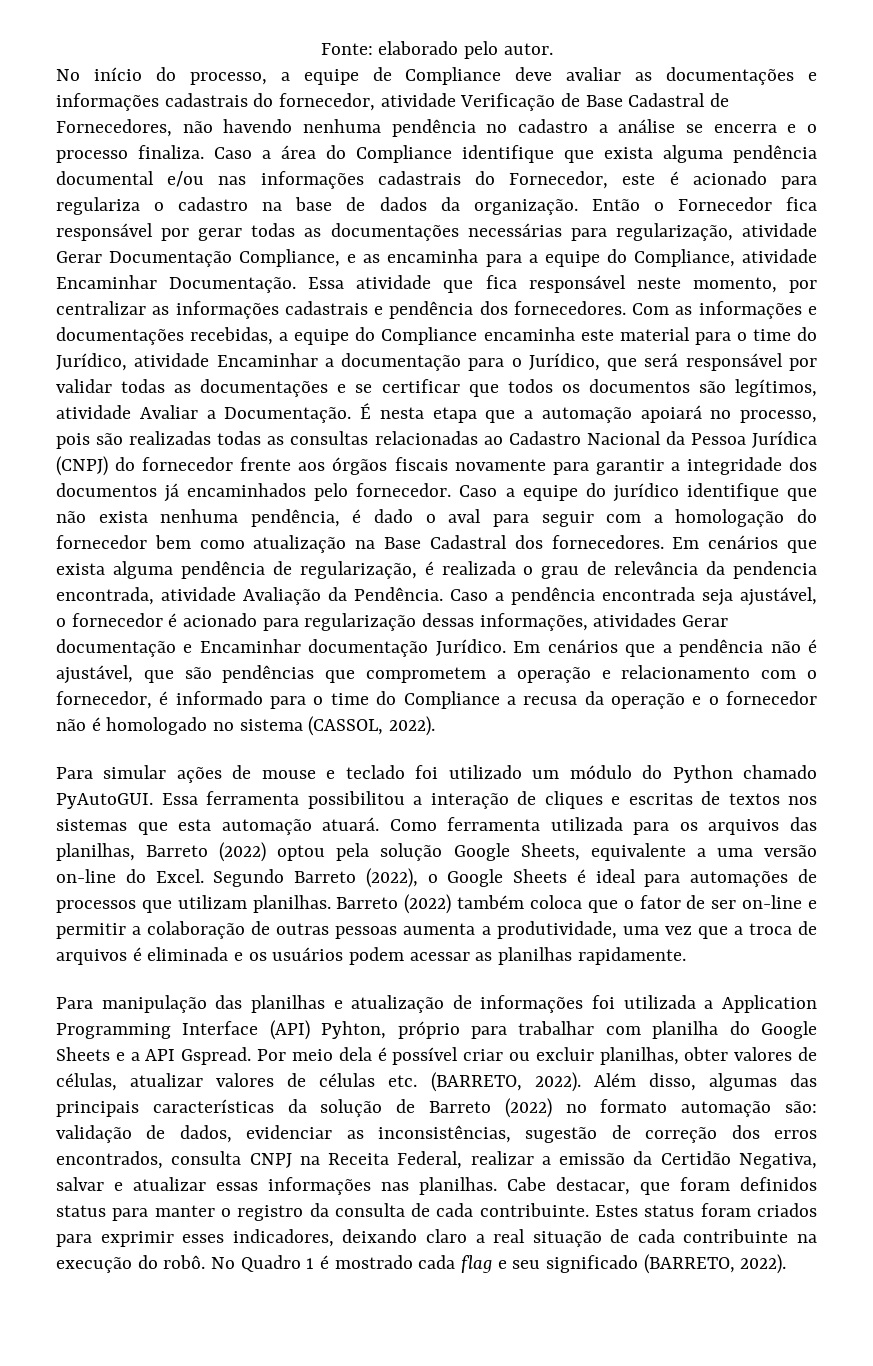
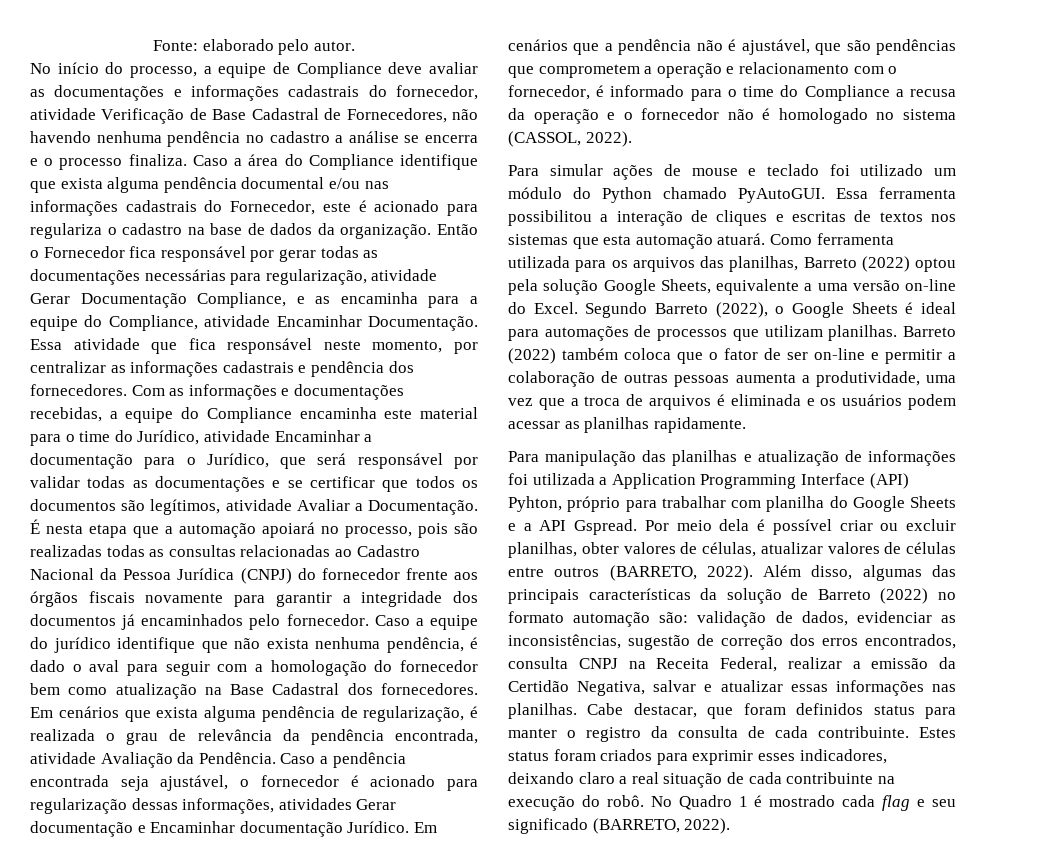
[732,561,817,579] pendencia -> [310,729,384,745] pendência
[388,1075,418,1087] etc. -> [508,567,600,577] entre outros

